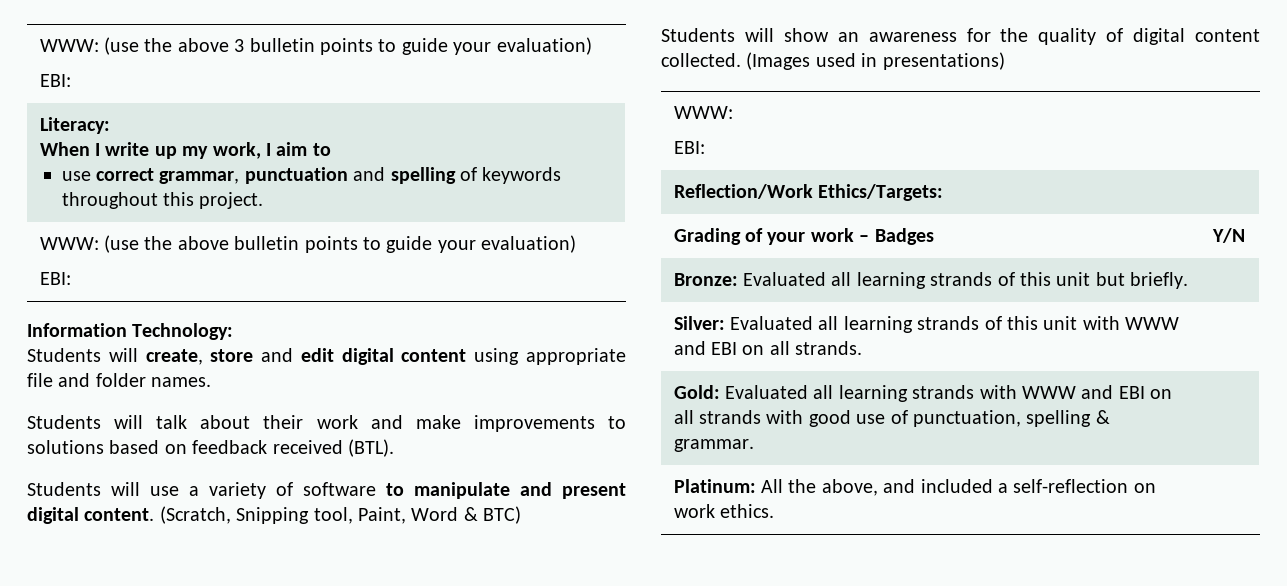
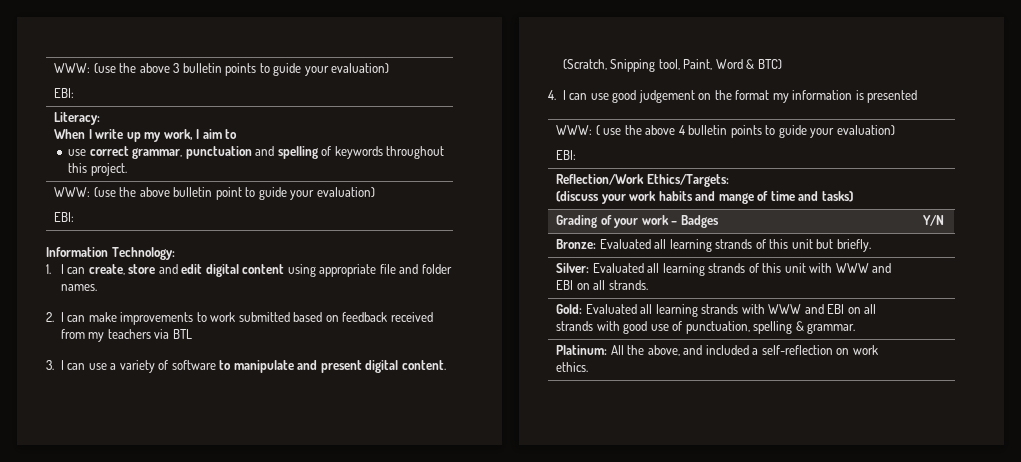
[304,236,358,253] points -> [215,187,242,200] point
[27,348,138,362] Students will -> [46,264,86,274] 1. I can
[27,415,403,429] Students will talk about their work and -> [46,312,86,322] 2. I can
[27,440,104,454] solutions -> [210,312,290,322] work submitted
[348,439,394,457] [27,482,140,496] (BTL). // Students will -> [60,329,192,342] [46,360,86,370] from my teachers via BTL // 3. I can
[661,28,1260,45] [661,52,1005,70] [673,106,733,119] [673,141,705,154] [673,184,944,201] Students will show an awareness for the quality of digital content collected. (Images used in presentations) // WWW: // EBI: // Reflection/Work Ethics/Targets: -> [548,90,918,103] [556,125,895,138] [556,150,577,160] [556,174,729,187] [556,191,853,204] 4. I can use good judgement on the format my information is presented // WWW: ( use the above 4 bulletin points to guide your evaluation) // EBI: // Reflection/Work Ethics/Targets: // (discuss your work habits and mange of time and tasks)

